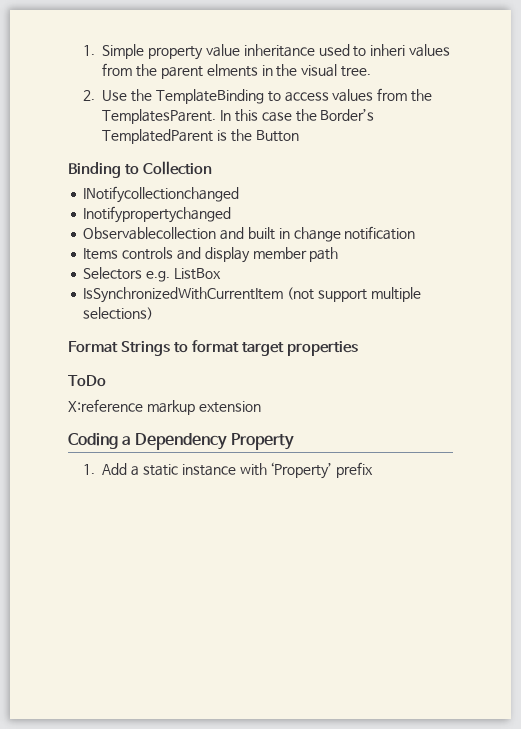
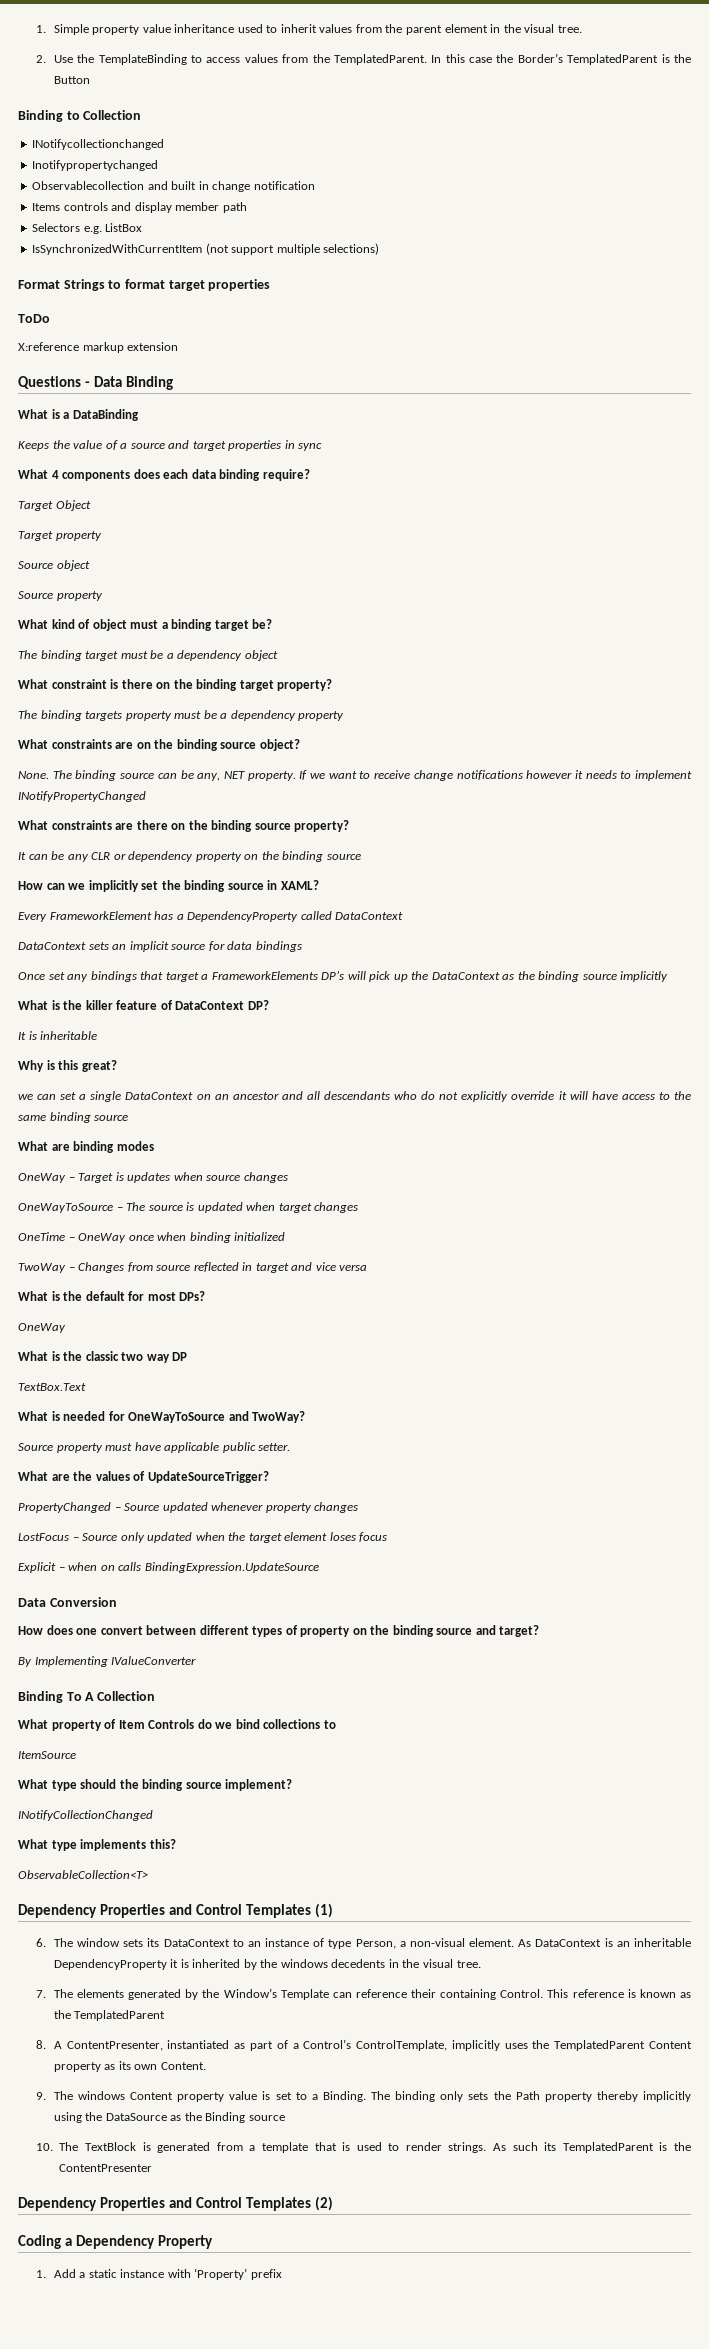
[370,44,406,56] inheri -> [280,24,317,33] inherit
[206,64,258,77] elments -> [444,24,488,33] element
[102,109,217,124] TemplatesParent. -> [333,54,427,65] TemplatedParent.
(261, 407) none -> [18,376,173,390] [18,409,139,421] [18,440,323,451] [18,469,310,481] [18,500,91,511] [18,531,102,541] [18,560,90,571] [18,591,103,601] [18,619,273,631] [18,650,278,661] [18,679,333,691] [18,710,345,721] [18,739,300,751] [18,770,692,781] [18,791,146,802] [18,820,350,832] [18,851,361,862] [18,880,319,892] [18,911,404,922] [18,941,302,952] [18,970,669,982] [18,1000,269,1010] [18,1031,98,1040] [18,1060,117,1072] [18,1091,691,1102] [18,1112,129,1123] [18,1141,154,1153] [18,1172,288,1183] [18,1202,359,1213] [18,1232,286,1243] [18,1262,368,1273] [18,1291,206,1301] [18,1323,66,1333] [18,1351,188,1363] [18,1383,86,1391] [18,1411,306,1423] [18,1442,291,1453] [18,1471,269,1483] [18,1502,359,1513] [18,1532,388,1543] [18,1562,319,1573] [18,1597,117,1607] [18,1625,540,1637] [18,1656,197,1667] [18,1691,155,1703] [18,1719,336,1731] [18,1751,76,1759] [18,1779,293,1791] [18,1810,153,1821] [18,1839,176,1851] [18,1870,148,1879] [18,1903,333,1918] [35,1938,691,1949] [53,1959,481,1970] [35,1988,692,2000] [53,2010,166,2021] [35,2039,693,2051] [53,2061,206,2072] [35,2091,691,2102] [53,2112,285,2123] [35,2142,692,2153] [59,2164,153,2172] [18,2196,333,2211] // Questions - Data Binding // What is a DataBinding // Keeps the value of a source and target properties in sync // What 4 components does each data binding require? // Target Object // Target property // Source object // Source property // What kind of object must a binding target be? // The binding target must be a dependency object // What constraint is there on the binding target property? // The binding targets property must be a dependency property // What constraints are on the binding source object? // None. The binding source can be any, NET property. If we want to receive change notifications however it needs to implement INotifyPropertyChanged // What constraints are there on the binding source property? // It can be any CLR or dependency property on the binding source // How can we implicitly set the binding source in XAML? // Every FrameworkElement has a DependencyProperty called DataContext // DataContext sets an implicit source for data bindings // Once set any bindings that target a FrameworkElements DP’s will pick up the DataContext as the binding source implicitly // What is the killer feature of DataContext DP? // It is inheritable // Why is this great? // we can set a single DataContext on an ancestor and all descendants who do not explicitly override it will have access to the same binding source // What are binding modes // OneWay – Target is updates when source changes // OneWayToSource – The source is updated when target changes // OneTime – OneWay once when binding initialized // TwoWay – Changes from source reflected in target and vice versa // What is the default for most DPs? // OneWay // What is the classic two way DP // TextBox.Text // What is needed for OneWayToSource and TwoWay? // Source property must have applicable public setter. // What are the values of UpdateSourceTrigger? // PropertyChanged – Source updated whenever property changes // LostFocus – Source only updated when the target element loses focus // Explicit – when on calls BindingExpression.UpdateSource // Data Conversion // How does one convert between different types of property on the binding source and target? // By Implementing IValueConverter // Binding To A Collection // What property of Item Controls do we bind collections to // ItemSource // What type should the binding source implement? // INotifyCollectionChanged // What type implements this? // ObservableCollection<T> // Dependency Properties and Control Templates (1) // 6. The window sets its DataContext to an instance of type Person, a non-visual element. As DataContext is an inheritable DependencyProperty it is inherited by the windows decedents in the visual tree. // 7. The elements generated by the Window’s Template can reference their containing Control. This reference is known as the TemplatedParent // 8. A ContentPresenter, instantiated as part of a Control’s ControlTemplate, implicitly uses the TemplatedParent Content property as its own Content. // 9. The windows Content property value is set to a Binding. The binding only sets the Path property thereby implicitly using the DataSource as the Binding source // 10. The TextBlock is generated from a template that is used to render strings. As such its TemplatedParent is the ContentPresenter // Dependency Properties and Control Templates (2)

